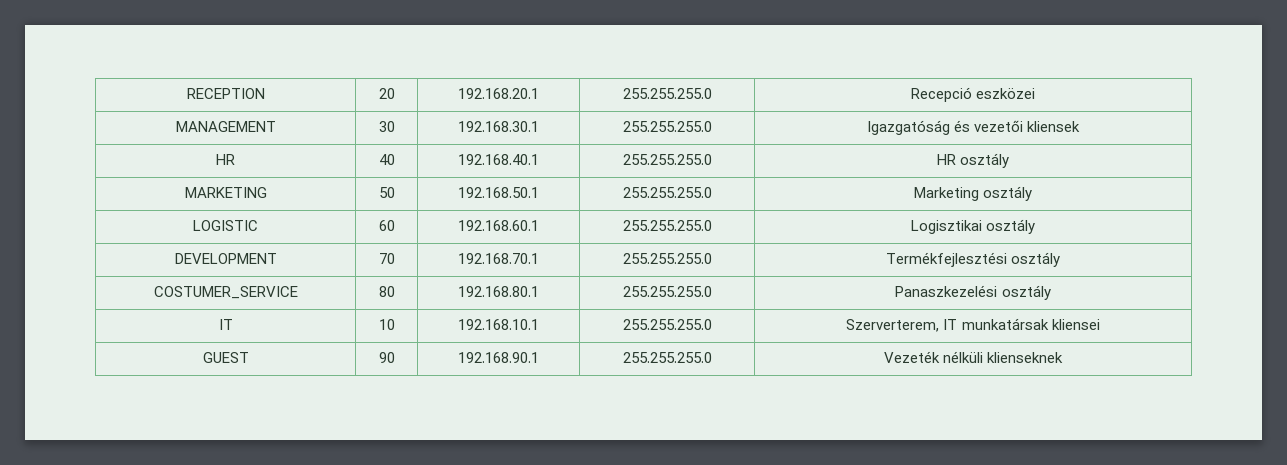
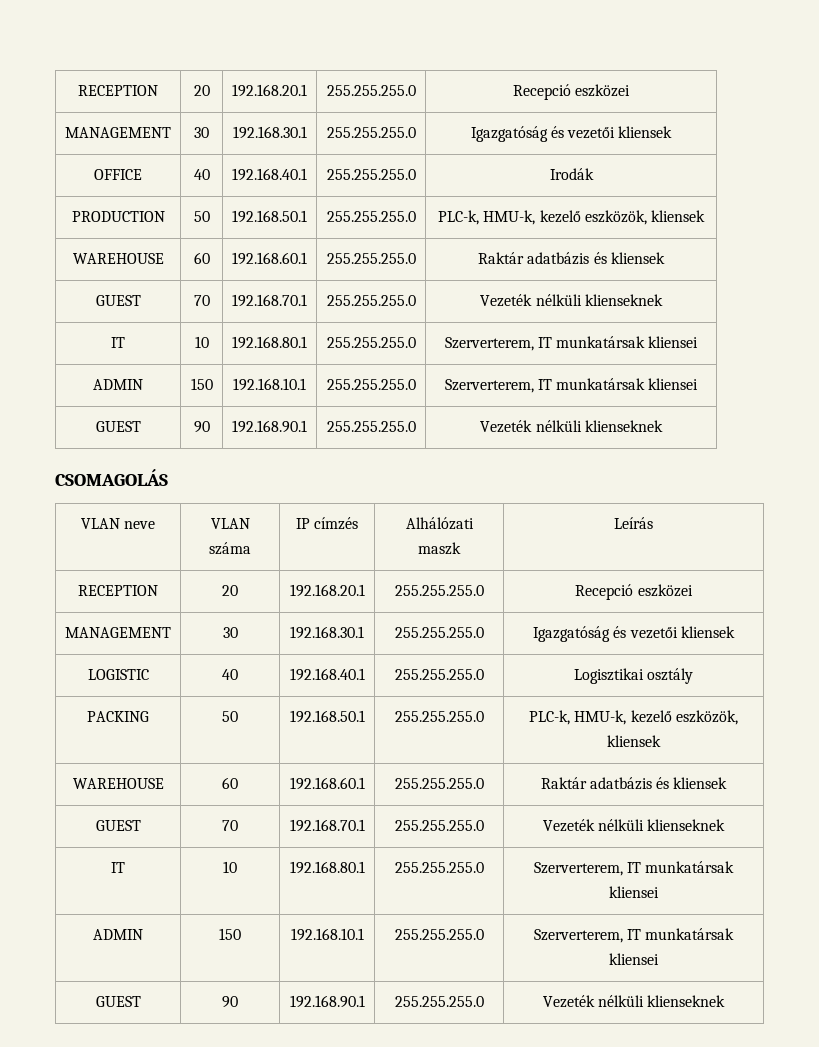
[216,154,235,165] [378,154,395,165] [458,154,539,165] [622,154,712,165] [936,153,1010,168] [184,187,267,198] [378,187,395,198] [458,187,539,198] [622,187,712,198] [913,186,1033,201] [193,220,258,231] [378,220,395,231] [458,220,539,231] [622,220,712,231] [910,219,1036,234] [174,253,277,264] [378,253,395,264] [458,253,539,264] [622,253,712,264] [885,252,1061,267] [153,286,298,299] [378,286,395,297] [458,286,539,297] [622,286,712,297] [895,285,1051,300] [218,319,233,330] [378,319,395,330] HR | 40 | 192.168.40.1 | 255.255.255.0 | HR osztály // MARKETING | 50 | 192.168.50.1 | 255.255.255.0 | Marketing osztály // LOGISTIC | 60 | 192.168.60.1 | 255.255.255.0 | Logisztikai osztály // DEVELOPMENT | 70 | 192.168.70.1 | 255.255.255.0 | Termékfejlesztési osztály // COSTUMER_SERVICE | 80 | 192.168.80.1 | 255.255.255.0 | Panaszkezelési osztály // IT | 10 -> [94,169,142,180] [193,169,210,180] [231,168,307,181] [326,169,416,180] [549,168,594,180] [71,211,165,222] [193,211,210,222] [231,210,307,223] [326,211,416,222] [437,210,706,225] [72,253,164,264] [193,252,210,264] [231,252,307,265] [326,253,416,264] [478,252,665,265] [95,295,141,306] [193,295,210,306] [231,294,307,307] [326,295,416,306] [480,294,663,307] [111,337,125,348] [194,336,209,348] [231,336,307,349] [326,337,416,348] [444,336,699,351] [93,379,143,390] [190,378,213,390] OFFICE | 40 | 192.168.40.1 | 255.255.255.0 | Irodák // PRODUCTION | 50 | 192.168.50.1 | 255.255.255.0 | PLC-k, HMU-k, kezelő eszközök, kliensek // WAREHOUSE | 60 | 192.168.60.1 | 255.255.255.0 | Raktár adatbázis és kliensek // GUEST | 70 | 192.168.70.1 | 255.255.255.0 | Vezeték nélküli klienseknek // IT | 10 | 192.168.80.1 | 255.255.255.0 | Szerverterem, IT munkatársak kliensei // ADMIN | 150
(1064, 357) none -> [55,469,168,486] [80,518,156,529] [210,518,250,529] [208,542,251,555] [295,517,359,530] [405,517,474,530] [418,542,461,555] [614,517,653,529] [78,585,158,596] [221,585,238,596] [289,584,365,597] [394,585,484,596] [575,584,693,600] [65,627,171,638] [222,627,238,638] [290,626,364,639] [394,627,484,638] [533,626,735,642] [87,669,149,680] [221,669,238,680] [289,668,365,681] [394,669,484,680] [573,668,694,684] [87,711,149,722] [221,711,238,722] [289,710,365,723] [394,711,484,722] [529,710,738,725] [607,735,661,747] [72,778,164,789] [221,777,238,789] [289,777,365,790] [394,778,484,789] [540,777,728,790] [95,820,141,831] [221,820,238,831] [289,819,365,832] [394,820,484,831] [542,819,726,832] [111,862,125,873] [222,861,237,873] [289,861,365,874] [394,862,484,873] [533,861,735,876] [609,886,659,898] [93,929,143,940] [218,928,241,940] [290,928,364,941] [394,929,484,940] [533,928,735,943] [609,953,659,965] [95,996,141,1007] [221,996,238,1008] [289,995,365,1008] [394,996,484,1007] [542,995,726,1008] // CSOMAGOLÁS // VLAN neve | VLAN száma | IP címzés | Alhálózati maszk | Leírás // RECEPTION | 20 | 192.168.20.1 | 255.255.255.0 | Recepció eszközei // MANAGEMENT | 30 | 192.168.30.1 | 255.255.255.0 | Igazgatóság és vezetői kliensek // LOGISTIC | 40 | 192.168.40.1 | 255.255.255.0 | Logisztikai osztály // PACKING | 50 | 192.168.50.1 | 255.255.255.0 | PLC-k, HMU-k, kezelő eszközök, kliensek // WAREHOUSE | 60 | 192.168.60.1 | 255.255.255.0 | Raktár adatbázis és kliensek // GUEST | 70 | 192.168.70.1 | 255.255.255.0 | Vezeték nélküli klienseknek // IT | 10 | 192.168.80.1 | 255.255.255.0 | Szerverterem, IT munkatársak kliensei // ADMIN | 150 | 192.168.10.1 | 255.255.255.0 | Szerverterem, IT munkatársak kliensei // GUEST | 90 | 192.168.90.1 | 255.255.255.0 | Vezeték nélküli klienseknek

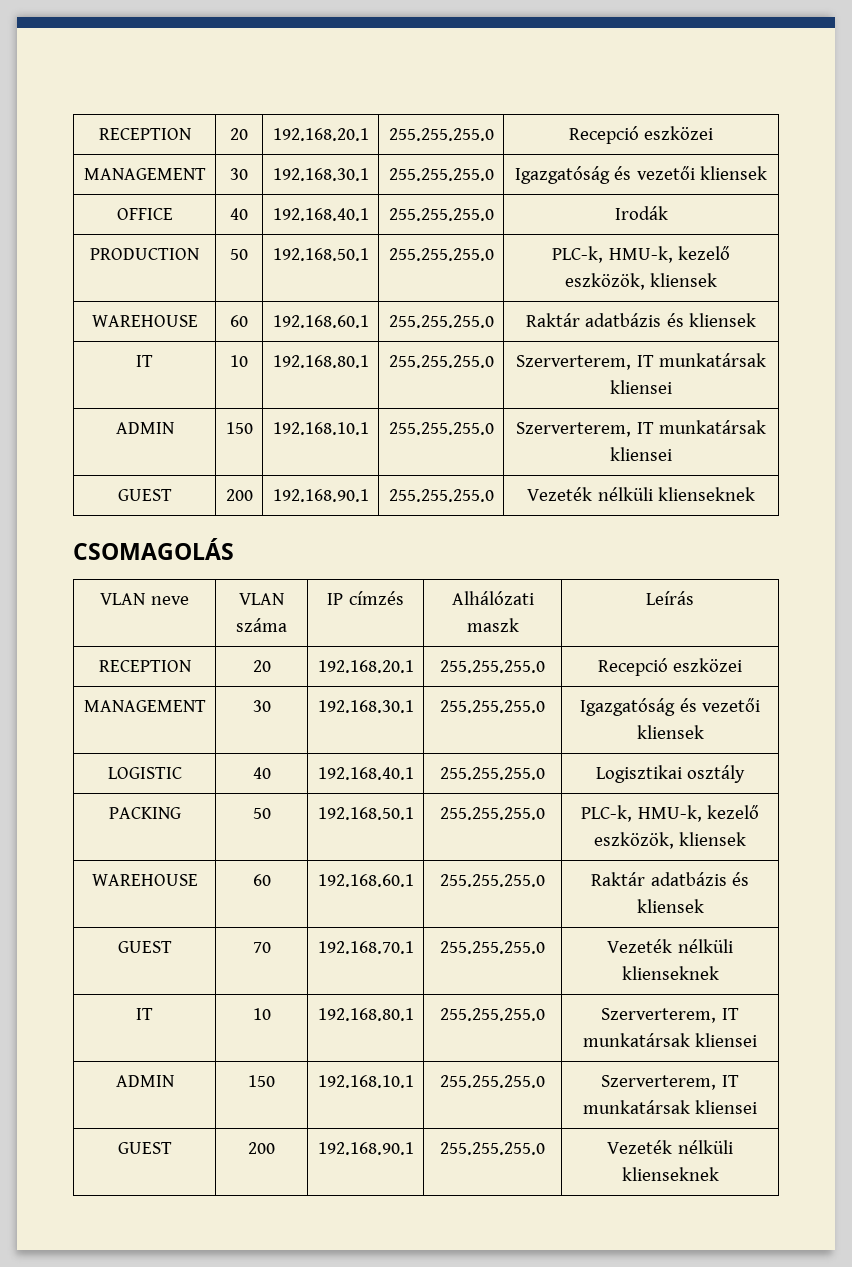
[95,295,141,306] [193,295,210,306] [231,294,307,307] [326,295,416,306] [480,294,663,307] // GUEST | 70 | 192.168.70.1 | 255.255.255.0 | Vezeték nélküli klienseknek -> (756, 320) none
[193,421,210,433] 90 -> [225,489,253,501] 200
[221,996,238,1008] 90 -> [248,1142,275,1154] 200

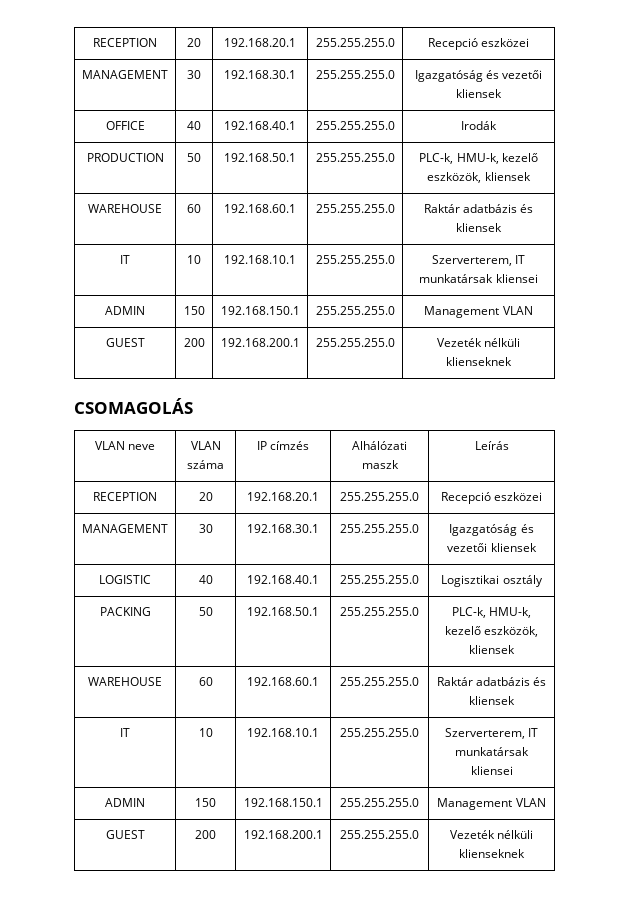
[272,355,369,368] [388,355,494,368] [516,353,766,370] [610,380,672,394] [115,422,174,434] [225,422,253,434] [272,422,369,435] [388,422,494,435] [516,420,766,437] [610,447,672,461] [117,489,172,501] [225,489,253,501] [272,489,369,502] 192.168.80.1 | 255.255.255.0 | Szerverterem, IT munkatársak kliensei // ADMIN | 150 | 192.168.10.1 | 255.255.255.0 | Szerverterem, IT munkatársak kliensei // GUEST | 200 | 192.168.90.1 -> [224,255,296,264] [315,255,395,264] [431,255,526,266] [419,274,538,283] [105,306,145,315] [183,306,205,315] [220,306,300,315] [315,306,395,315] [424,306,533,318] [105,338,145,347] [183,338,205,347] [220,338,300,347] 192.168.10.1 | 255.255.255.0 | Szerverterem, IT munkatársak kliensei // ADMIN | 150 | 192.168.150.1 | 255.255.255.0 | Management VLAN // GUEST | 200 | 192.168.200.1
[117,941,172,953] [252,942,271,953] [317,941,414,954] [440,941,545,954] [607,939,733,953] [621,966,719,980] [136,1008,153,1020] [252,1008,271,1020] [317,1008,414,1021] [440,1008,545,1021] [601,1008,739,1023] [582,1033,758,1047] [115,1075,174,1087] [248,1075,275,1087] [317,1075,414,1088] [440,1075,545,1088] [601,1075,739,1090] [582,1100,758,1114] [117,1142,172,1154] [248,1142,275,1154] [317,1142,414,1155] // GUEST | 70 | 192.168.70.1 | 255.255.255.0 | Vezeték nélküli klienseknek // IT | 10 | 192.168.80.1 | 255.255.255.0 | Szerverterem, IT munkatársak kliensei // ADMIN | 150 | 192.168.10.1 | 255.255.255.0 | Szerverterem, IT munkatársak kliensei // GUEST | 200 | 192.168.90.1 -> [120,728,130,737] [198,728,213,737] [247,728,319,737] [340,728,419,737] [444,728,539,739] [455,747,529,756] [470,766,513,775] [105,798,145,807] [195,798,216,807] [243,798,323,807] [340,798,419,807] [437,798,546,810] [105,830,145,839] [195,830,216,839] [243,830,323,839] // IT | 10 | 192.168.10.1 | 255.255.255.0 | Szerverterem, IT munkatársak kliensei // ADMIN | 150 | 192.168.150.1 | 255.255.255.0 | Management VLAN // GUEST | 200 | 192.168.200.1

